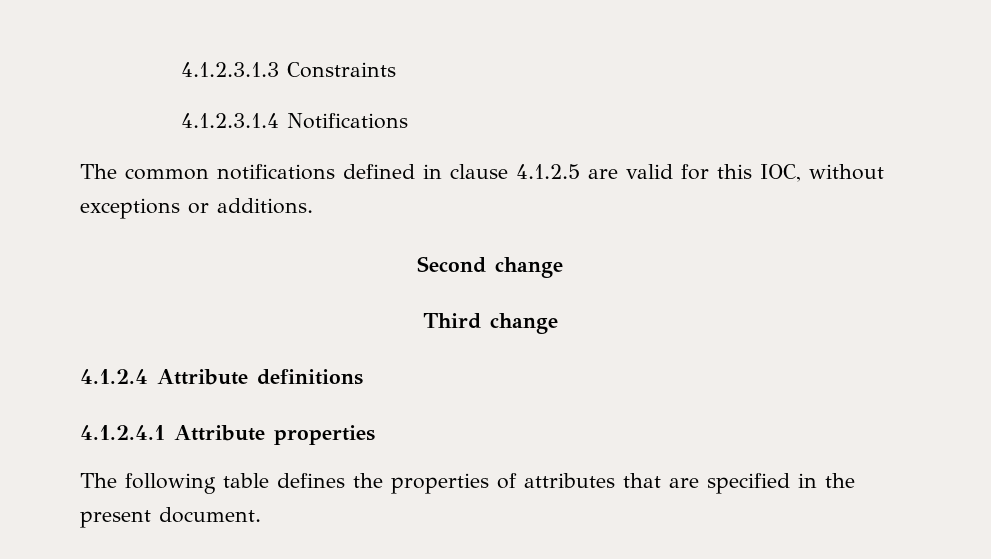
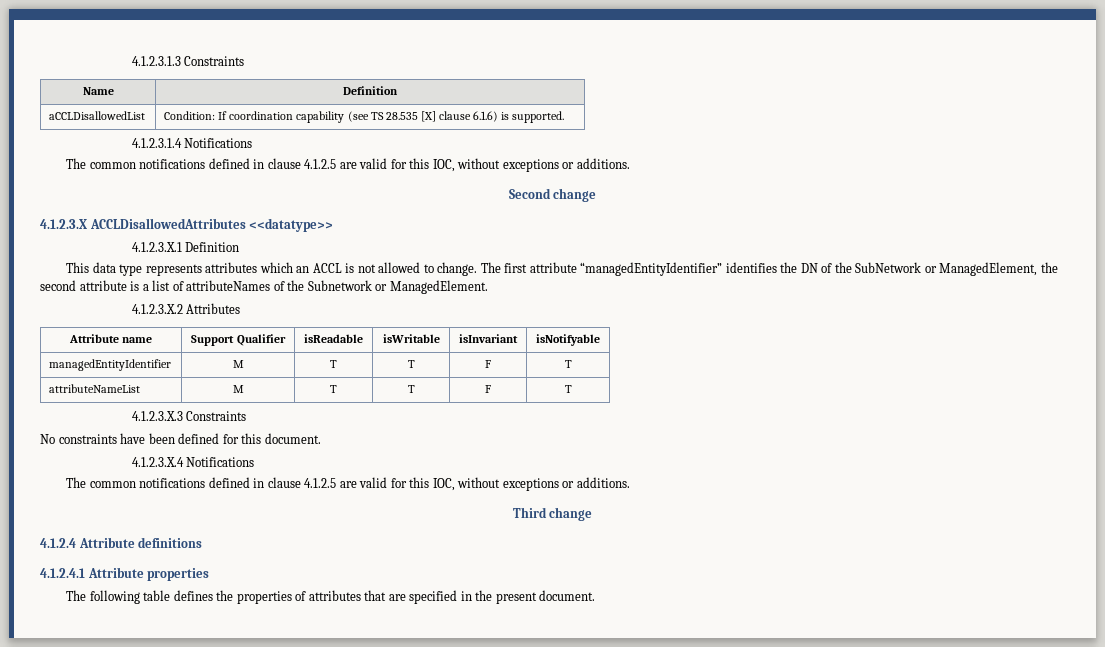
(396, 70) none -> [82,87,114,95] [343,86,398,95] [49,111,146,120] [164,111,565,123] // Name | Definition // aCCLDisallowedList | Condition: If coordination capability (see TS 28.535 [X] clause 6.1.6) is supported.
(563, 267) none -> [40,218,334,232] [131,242,240,252] [66,262,1058,276] [40,280,488,294] [131,303,241,314] [68,334,153,343] [191,334,286,346] [304,334,363,343] [382,334,440,343] [459,334,518,343] [536,334,600,346] [49,359,172,371] [232,360,244,368] [330,360,337,368] [407,360,415,368] [485,360,491,368] [564,360,572,368] [49,384,141,393] [232,385,244,393] [330,385,337,393] [407,385,415,393] [485,385,491,393] [564,385,572,393] [131,411,247,421] [40,433,321,444] [131,457,255,467] [66,477,630,491] // 4.1.2.3.X ACCLDisallowedAttributes <<datatype>> // 4.1.2.3.X.1 Definition // This data type represents attributes which an ACCL is not allowed to change. The first attribute “managedEntityIdentifier” identifies the DN of the SubNetwork or ManagedElement, the second attribute is a list of attributeNames of the Subnetwork or ManagedElement. // 4.1.2.3.X.2 Attributes // Attribute name | Support Qualifier | isReadable | isWritable | isInvariant | isNotifyable // managedEntityIdentifier | M | T | T | F | T // attributeNameList | M | T | T | F | T // 4.1.2.3.X.3 Constraints // No constraints have been defined for this document. // 4.1.2.3.X.4 Notifications // The common notifications defined in clause 4.1.2.5 are valid for this IOC, without exceptions or additions.

